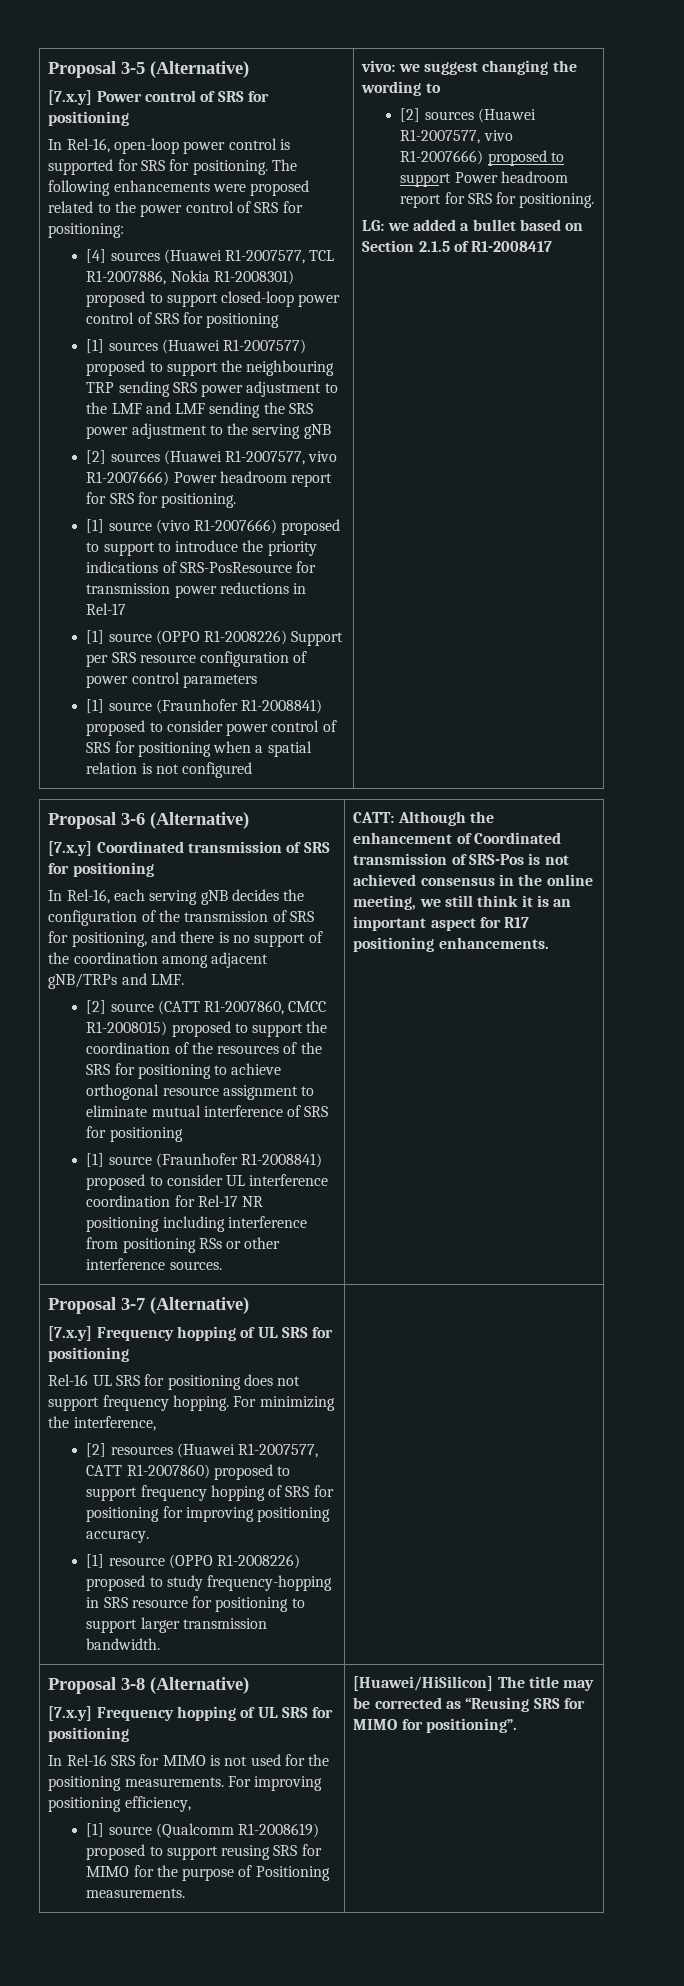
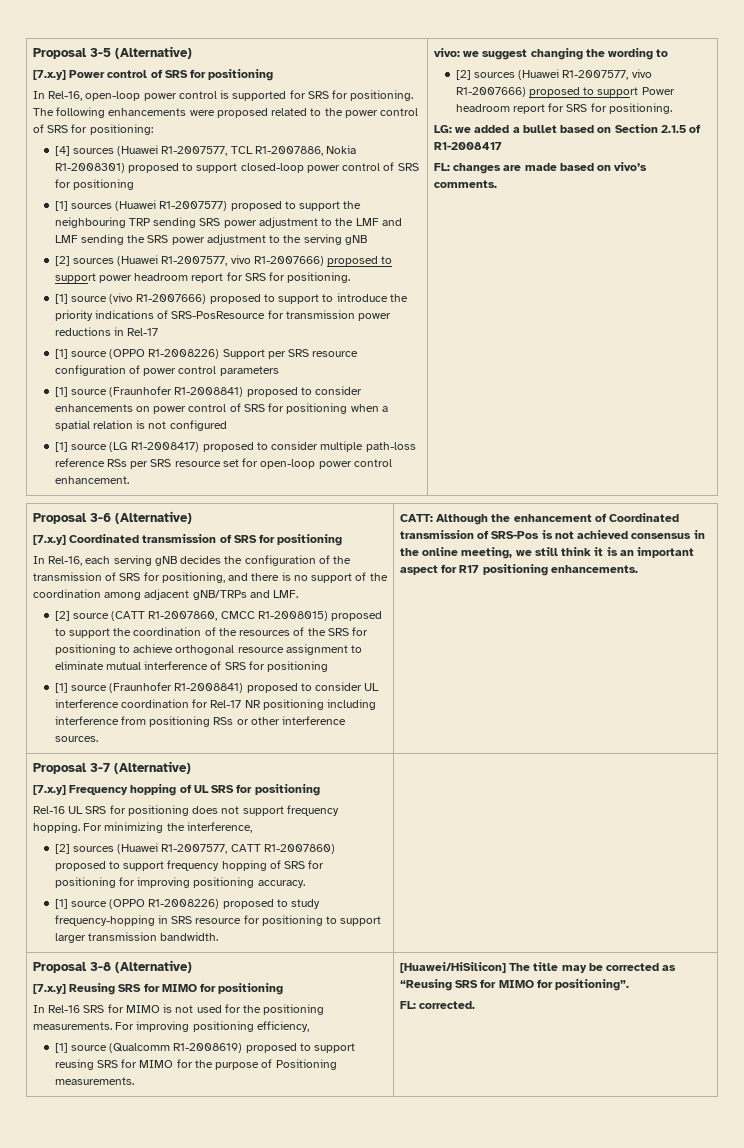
[173,472,217,483] Power -> [327,256,393,266] [54,273,132,283] proposed to support power
(223, 726) none -> [54,404,150,412] enhancements on
(253, 770) none -> [54,441,416,452] [54,458,392,469] [54,476,129,484] // [1] source (LG R1-2008417) proposed to consider multiple path-loss reference RSs per SRS resource set for open-loop power control enhancement.
(553, 246) none -> [433,162,648,174] [433,180,497,188] // FL: changes are made based on vivo’s comments.
[110,1446,173,1455] resources -> [72,846,114,852] sources
[108,1557,165,1566] resource -> [70,901,107,907] source
[96,1706,308,1721] Frequency hopping of UL SRS -> [69,983,197,995] Reusing SRS for MIMO
(518, 1725) none -> [399,1001,476,1009] // FL: corrected.

